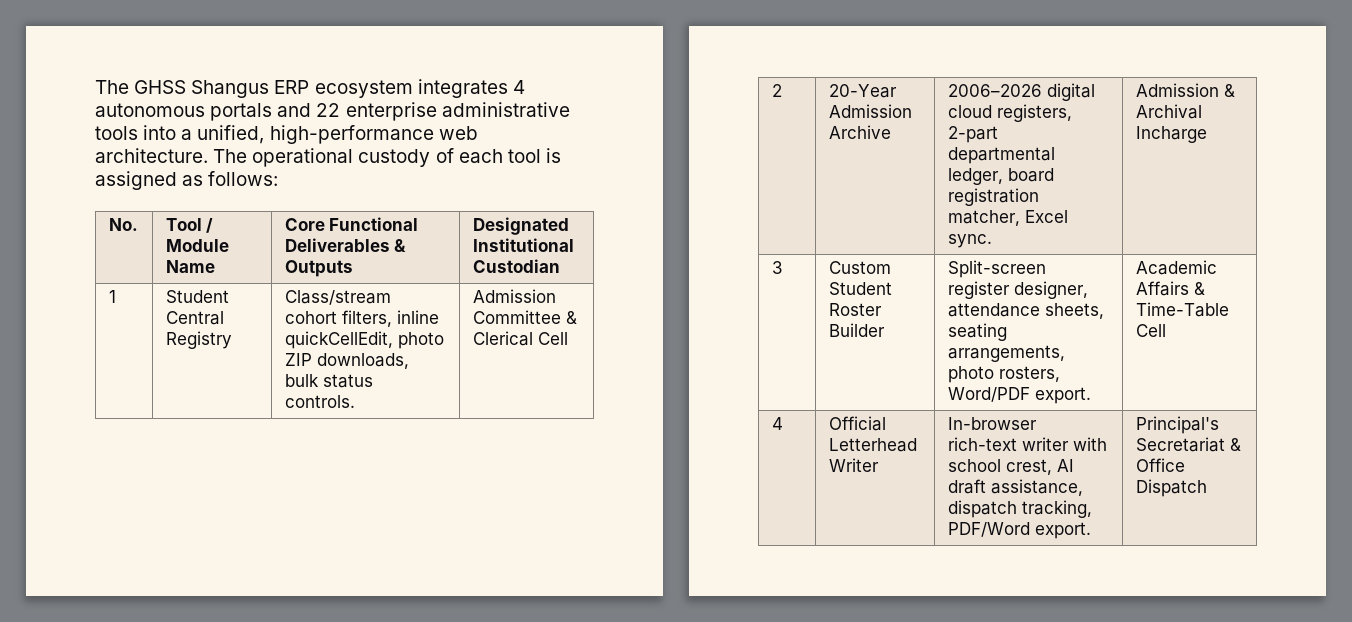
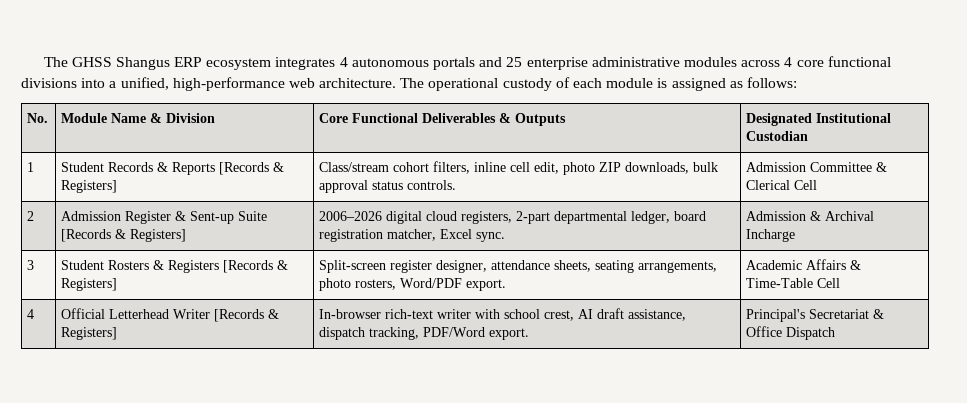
[316,103,341,117] 22 -> [506,57,523,67] 25
[95,126,138,140] tools -> [683,56,891,67] [21,78,77,88] modules across 4 core functional divisions
[507,149,541,163] tool -> [606,78,654,88] module
[165,218,214,233] Tool / -> (49, 118) none
(215, 266) none -> [150,113,216,123] & Division
[165,311,224,325] [165,331,232,349] Central Registry -> [108,162,285,175] [61,180,118,193] Records & Reports [Records & Registers]
[284,331,393,349] quickCellEdit, -> [510,162,560,174] cell edit,
(319, 380) none -> [319,180,369,193] approval
[828,84,897,98] [828,104,912,118] [828,125,891,139] 20-Year Admission Archive -> [61,211,268,224] [61,229,187,242] Admission Register & Sent-up Suite [Records & Registers]
[828,261,891,274] [828,282,892,295] [828,303,882,316] [828,323,885,337] Custom Student Roster Builder -> [61,260,289,273] [61,278,118,291] Student Rosters & Registers [Records & Registers]
(879, 465) none -> [214,309,280,322] [61,327,118,340] [Records & Registers]

